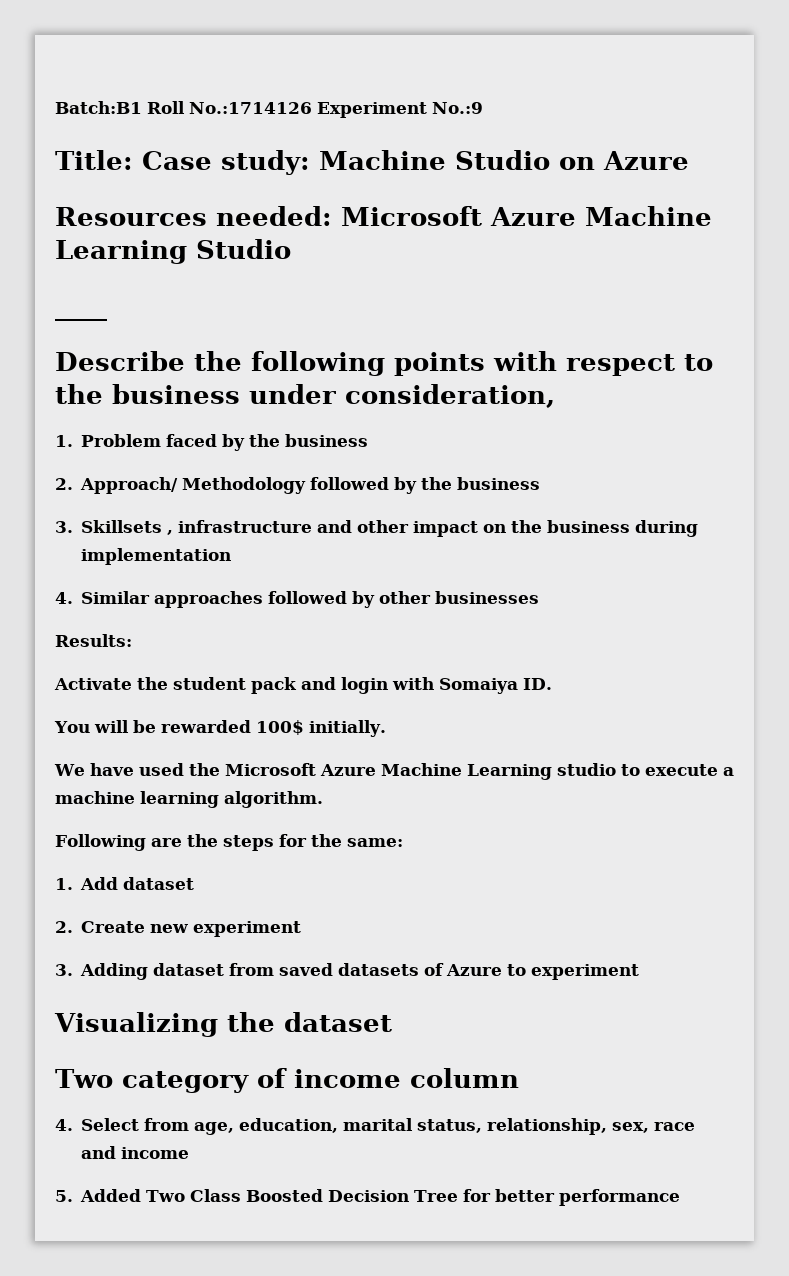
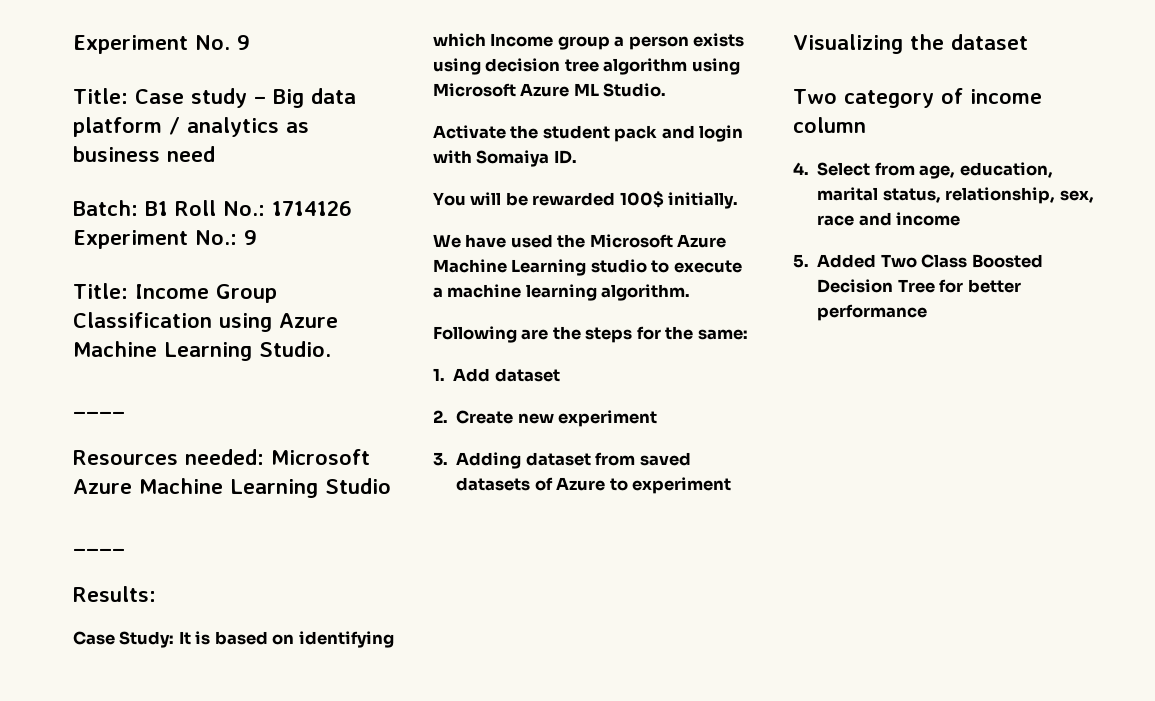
[55,101,483,118] [55,150,689,175] Batch:B1 Roll No.:1714126 Experiment No.:9 // Title: Case study: Machine Studio on Azure -> [73,35,250,54] [73,88,356,108] [73,117,309,137] [73,146,215,162] [73,200,352,216] [73,230,257,249] [73,283,277,303] [73,312,338,332] [73,341,331,361] [73,411,125,414] Experiment No. 9 // Title: Case study – Big data platform / analytics as business need // Batch: B1 Roll No.: 1714126 Experiment No.: 9 // Title: Income Group Classification using Azure Machine Learning Studio. // ____
[55,351,713,376] [55,384,555,408] [55,434,369,451] [55,477,541,494] [55,520,699,537] [81,548,232,565] [55,591,540,608] [55,634,132,647] Describe the following points with respect to the business under consideration, // 1. Problem faced by the business // 2. Approach/ Methodology followed by the business // 3. Skillsets , infrastructure and other impact on the business during implementation // 4. Similar approaches followed by other businesses // Results: -> [73,586,156,602] [73,631,394,648] [433,33,745,50] [433,58,740,75] [433,83,667,97] Results: // Case Study: It is based on identifying which Income group a person exists using decision tree algorithm using Microsoft Azure ML Studio.

